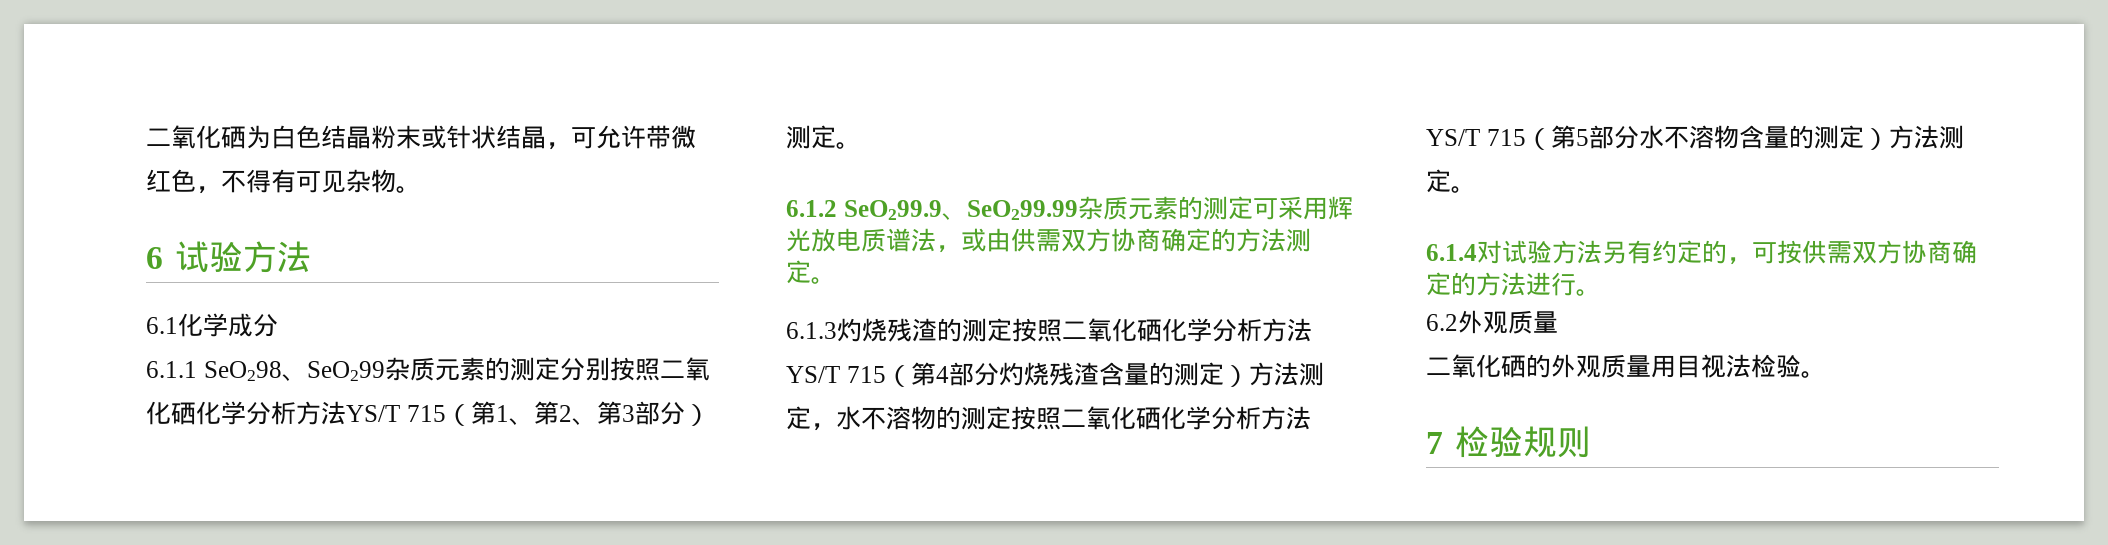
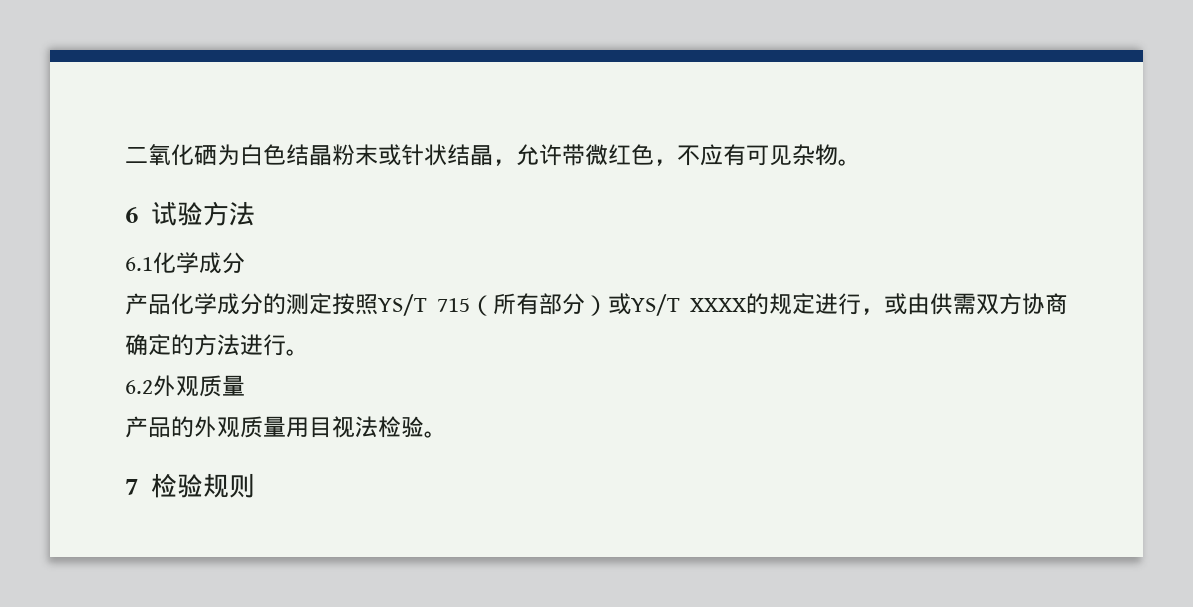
[571,127,596,149] 可 -> (516, 162) none
[246,169,271,193] 得 -> [700,144,723,166] 应
[146,357,710,381] [146,401,710,426] [786,125,861,149] [786,196,1353,220] [786,228,1311,253] [786,260,836,284] [786,318,1312,342] [786,362,1324,387] [786,406,1311,431] [1426,125,1964,150] [1426,169,1476,193] [1426,240,1802,265] 6.1.1 SeO298、SeO299杂质元素的测定分别按照二氧化硒化学分析方法YS/T 715（第1、第2、第3部分）测定。 // 6.1.2 SeO299.9、SeO299.99杂质元素的测定可采用辉光放电质谱法，或由供需双方协商确定的方法测定。 // 6.1.3灼烧残渣的测定按照二氧化硒化学分析方法YS/T 715（第4部分灼烧残渣含量的测定）方法测定，水不溶物的测定按照二氧化硒化学分析方法YS/T 715（第5部分水不溶物含量的测定）方法测定。 // 6.1.4对试验方法另有约定的，可按 -> [125,293,930,316] 产品化学成分的测定按照YS/T 715（所有部分）或YS/T XXXX的规定进行，或由
[1426,354,1526,378] 二氧化硒 -> [125,416,171,438] 产品

